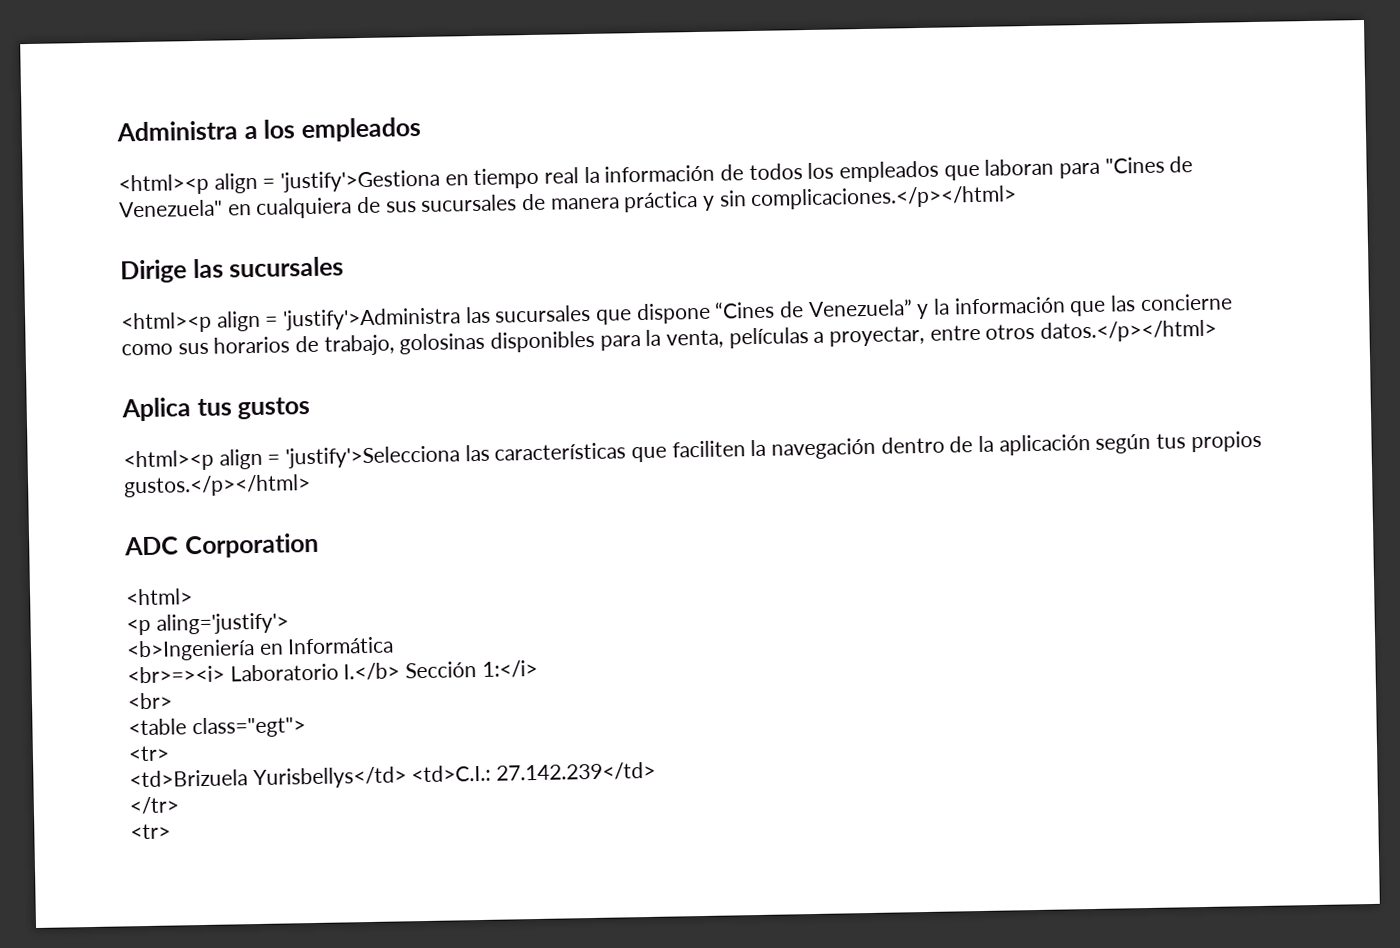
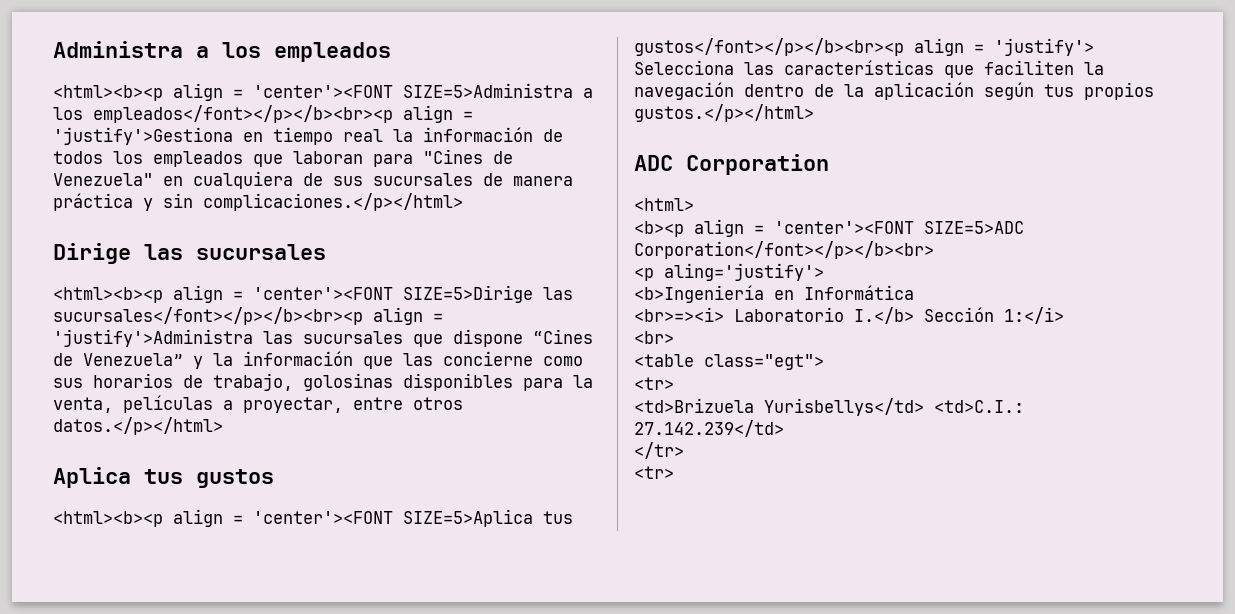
[118,173,209,196] <html><p -> [53,83,593,101] [53,105,393,123] <html><b><p align = 'center'><FONT SIZE=5>Administra a los empleados</font></p></b><br><p
[121,311,212,334] <html><p -> [53,285,573,303] [53,307,363,325] <html><b><p align = 'center'><FONT SIZE=5>Dirige las sucursales</font></p></b><br><p
[123,445,461,472] <html><p align = 'justify'>Selecciona -> [53,509,573,527] [634,38,1094,56] [634,60,734,75] <html><b><p align = 'center'><FONT SIZE=5>Aplica tus gustos</font></p></b><br><p align = 'justify'> Selecciona
(193, 597) none -> [634,219,1024,237] [634,241,934,259] // <b><p align = 'center'><FONT SIZE=5>ADC Corporation</font></p></b><br>

